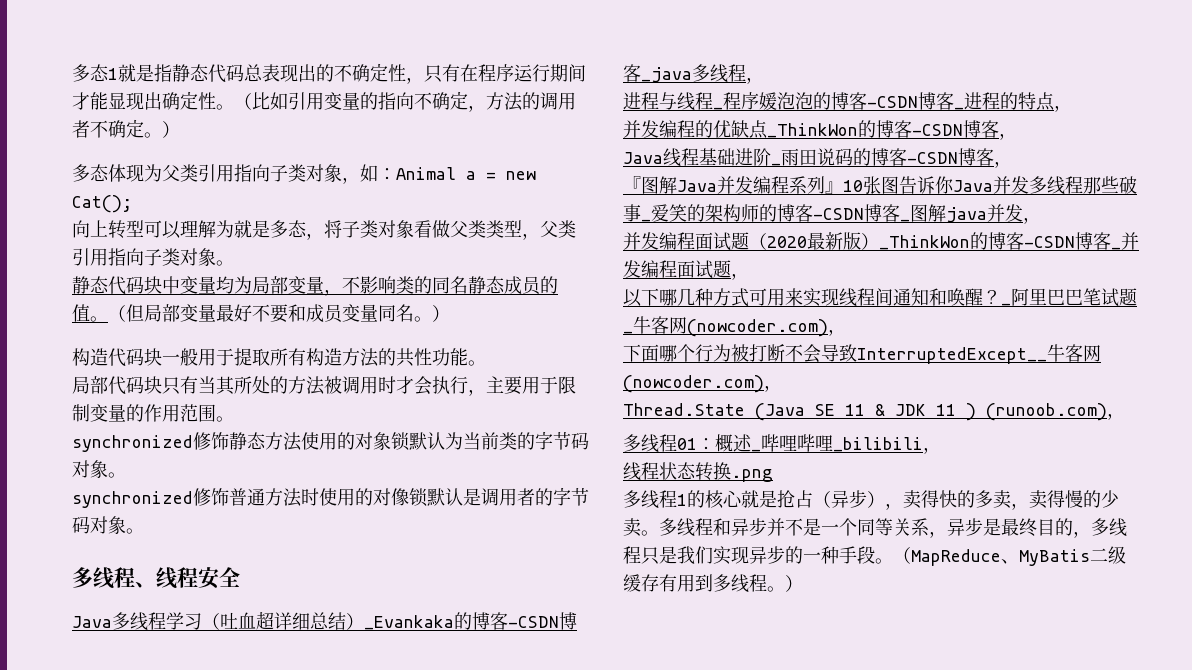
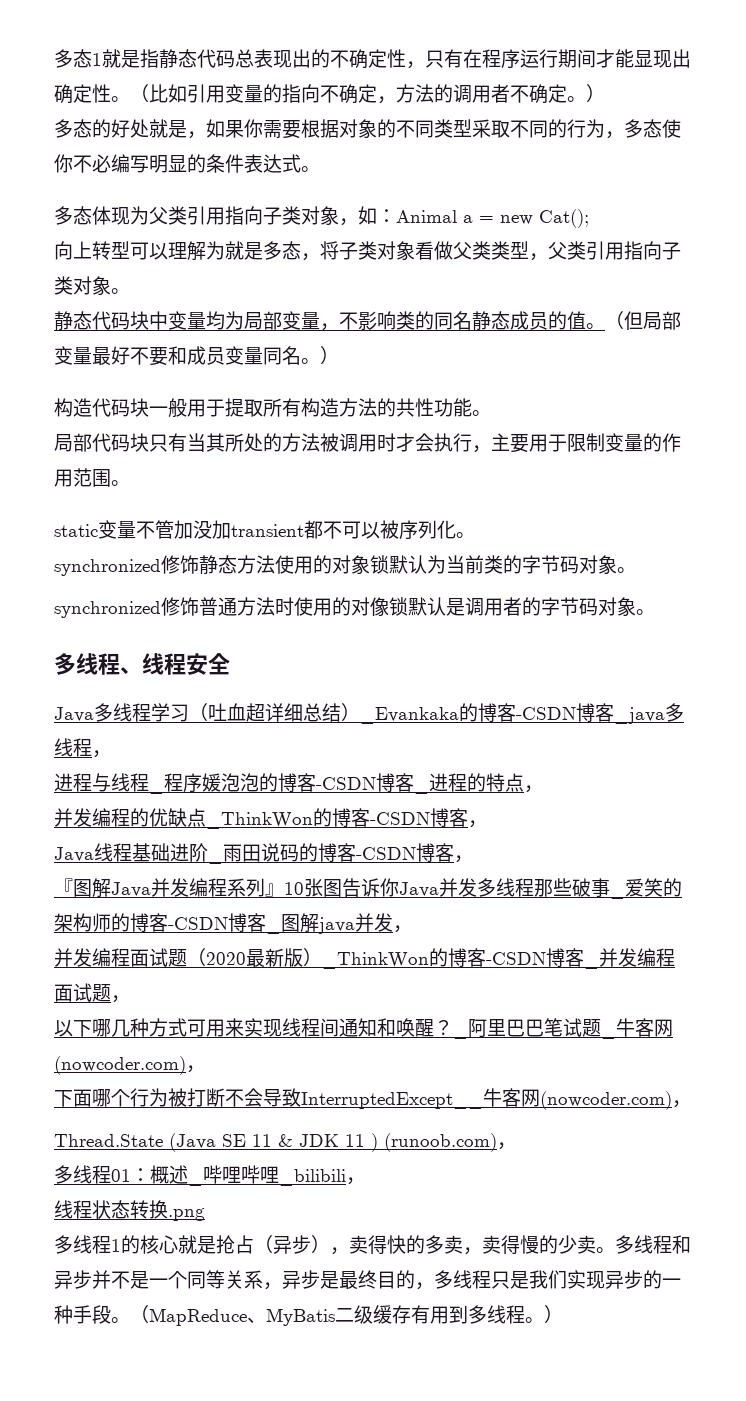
(180, 129) none -> [54,119,681,139] [54,154,320,173] // 多态的好处就是，如果你需要根据对象的不同类型采取不同的行为，多态使你不必编写明显的条件表达式。
(234, 419) none -> [54,520,475,540] // static变量不管加没加transient都不可以被序列化。

